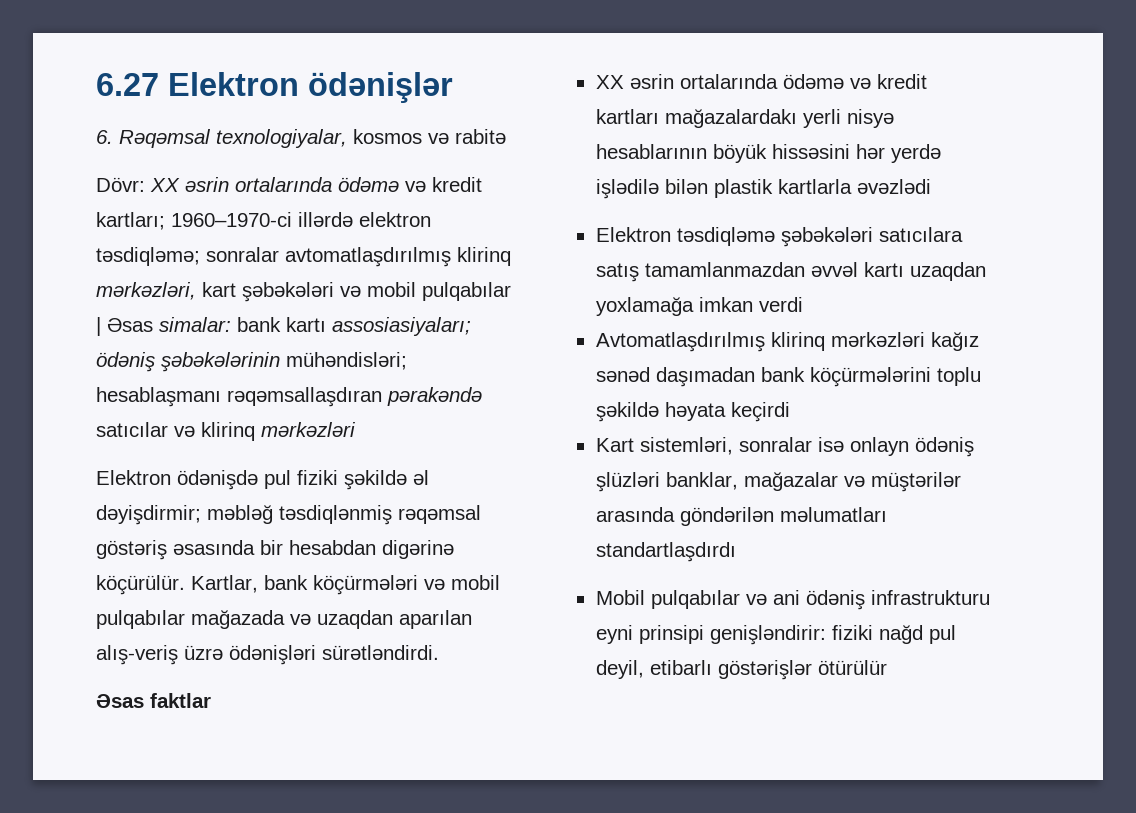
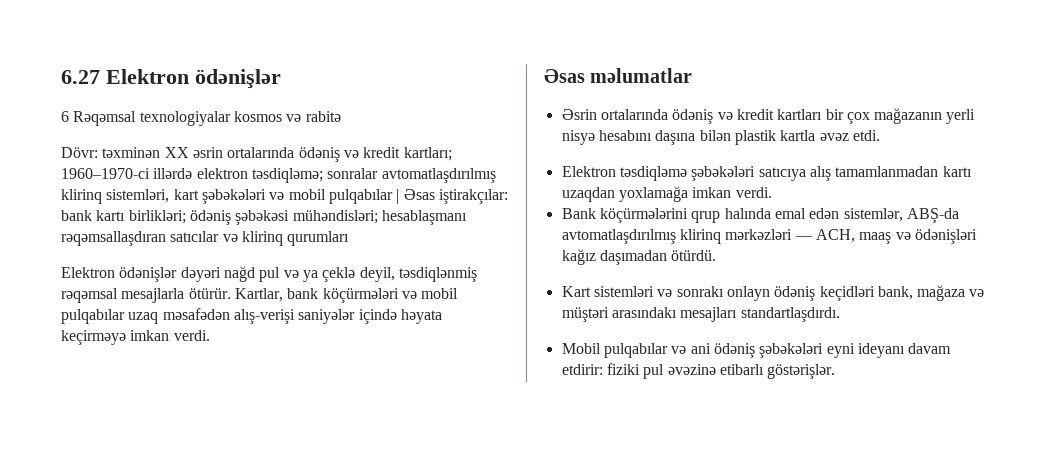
[96,129,347,148] 6. Rəqəmsal texnologiyalar, -> [61,111,231,126] 6 Rəqəmsal texnologiyalar
[150,177,399,192] XX əsrin ortalarında ödəmə -> [102,147,340,162] təxminən XX əsrin ortalarında ödəniş
[96,282,196,300] mərkəzləri, -> [106,189,170,203] sistemləri,
[159,317,231,332] simalar: -> [438,189,508,204] iştirakçılar:
[332,317,471,336] [96,352,280,372] assosiasiyaları; ödəniş şəbəkələrinin -> [128,210,290,225] birlikləri; ödəniş şəbəkəsi
[387,387,482,406] pərakəndə -> (166, 238) none
[261,422,356,437] [96,470,429,490] [96,505,481,525] [96,540,454,560] [96,575,185,595] mərkəzləri // Elektron ödənişdə pul fiziki şəkildə əl dəyişdirmir; məbləğ təsdiqlənmiş rəqəmsal göstəriş əsasında bir hesabdan digərinə köçürülür. -> [287,231,350,246] [61,266,477,282] [61,288,231,303] qurumları // Elektron ödənişlər dəyəri nağd pul və ya çeklə deyil, təsdiqlənmiş rəqəmsal mesajlarla ötürür.
[191,610,472,629] [96,645,439,665] [96,693,211,708] [595,74,927,89] [595,109,894,128] [595,144,941,163] [595,179,931,199] [595,227,963,247] [595,262,986,282] [595,297,803,316] [595,332,979,352] [595,367,981,387] [595,402,790,422] [595,437,974,457] [595,472,961,492] [595,507,887,526] [595,542,736,562] mağazada və uzaqdan aparılan alış-veriş üzrə ödənişləri sürətləndirdi. // Əsas faktlar // XX əsrin ortalarında ödəmə və kredit kartları mağazalardakı yerli nisyə hesablarının böyük hissəsini hər yerdə işlədilə bilən plastik kartlarla əvəzlədi // Elektron təsdiqləmə şəbəkələri satıcılara satış tamamlanmazdan əvvəl kartı uzaqdan yoxlamağa imkan verdi // Avtomatlaşdırılmış klirinq mərkəzləri kağız sənəd daşımadan bank köçürmələrini toplu şəkildə həyata keçirdi // Kart sistemləri, sonralar isə onlayn ödəniş şlüzləri banklar, mağazalar və müştərilər arasında göndərilən məlumatları standartlaşdırdı -> [128,308,442,324] [61,330,210,345] [544,68,693,83] [561,108,976,124] [561,130,880,145] [561,166,972,181] [561,186,772,202] [561,208,959,223] [561,229,977,244] [561,249,717,265] [561,285,985,301] [561,307,840,322] uzaq məsafədən alış-verişi saniyələr içində həyata keçirməyə imkan verdi. // Əsas məlumatlar // Əsrin ortalarında ödəniş və kredit kartları bir çox mağazanın yerli nisyə hesabını daşına bilən plastik kartla əvəz etdi. // Elektron təsdiqləmə şəbəkələri satıcıya alış tamamlanmadan kartı uzaqdan yoxlamağa imkan verdi. // Bank köçürmələrini qrup halında emal edən sistemlər, ABŞ-da avtomatlaşdırılmış klirinq mərkəzləri — ACH, maaş və ödənişləri kağız daşımadan ötürdü. // Kart sistemləri və sonrakı onlayn ödəniş keçidləri bank, mağaza və müştəri arasındakı mesajları standartlaşdırdı.
[870,590,990,605] [595,625,956,645] [595,660,887,680] infrastrukturu eyni prinsipi genişləndirir: fiziki nağd pul deyil, etibarlı göstərişlər ötürülür -> [759,343,952,358] [561,363,836,379] şəbəkələri eyni ideyanı davam etdirir: fiziki pul əvəzinə etibarlı göstərişlər.

